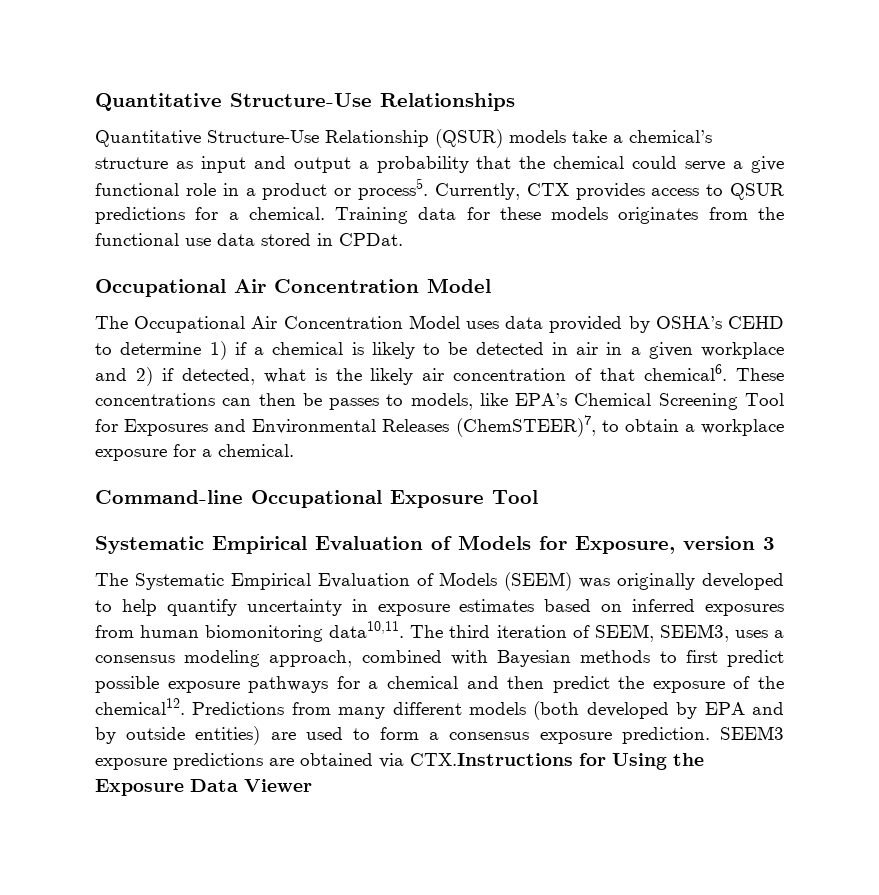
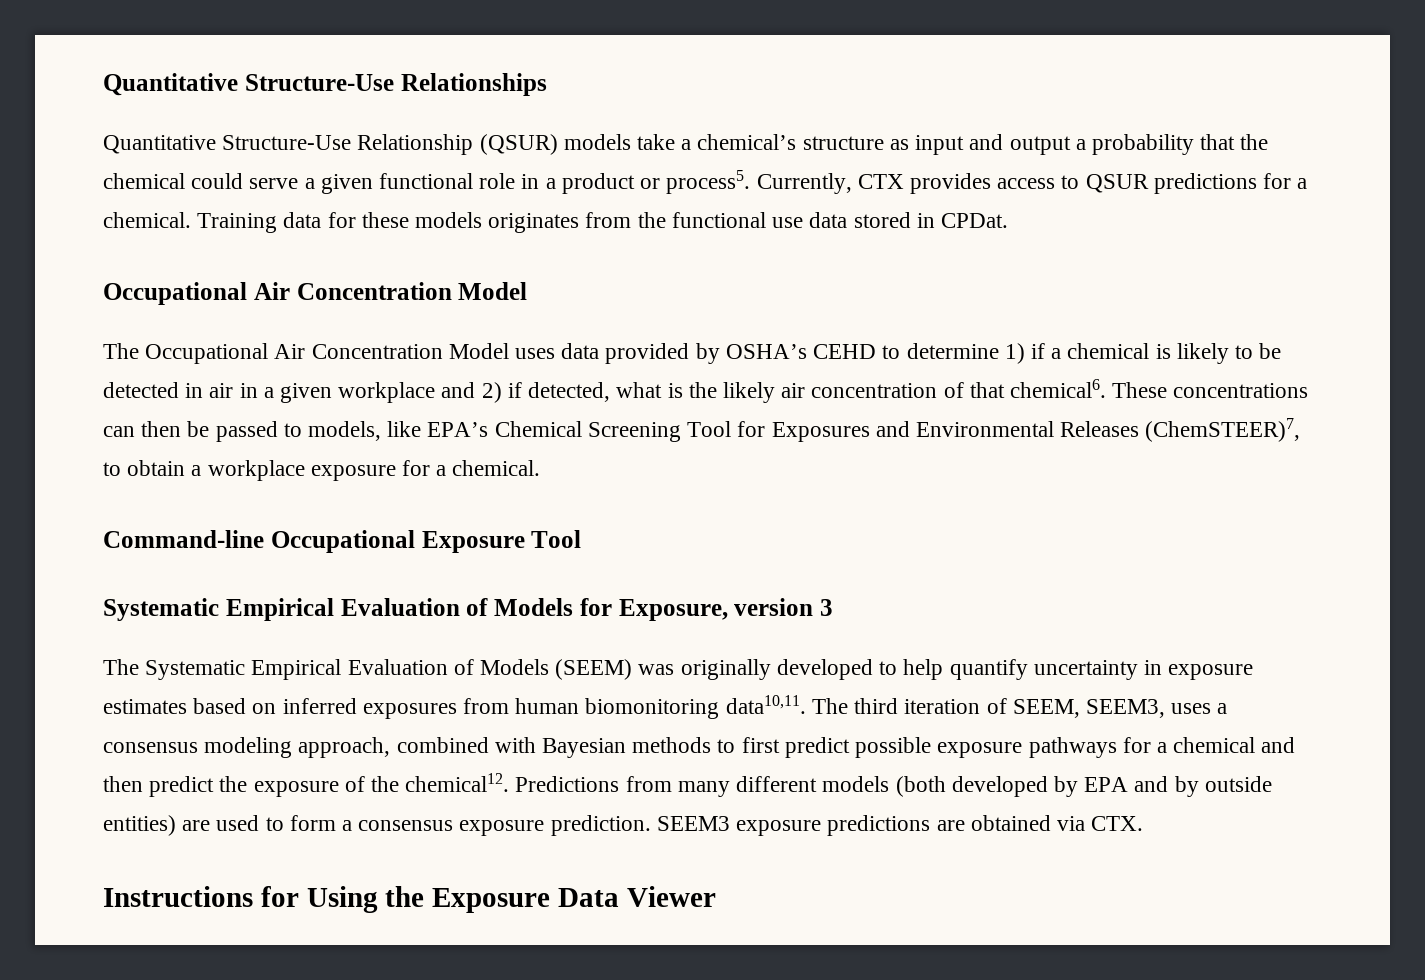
[750,156,784,173] give -> [320,174,373,194] given
[329,398,380,410] passes -> [215,421,278,442] passed
[410,753,573,766] CTX.Instructions -> [1091,816,1144,831] [103,886,253,907] CTX. // Instructions

